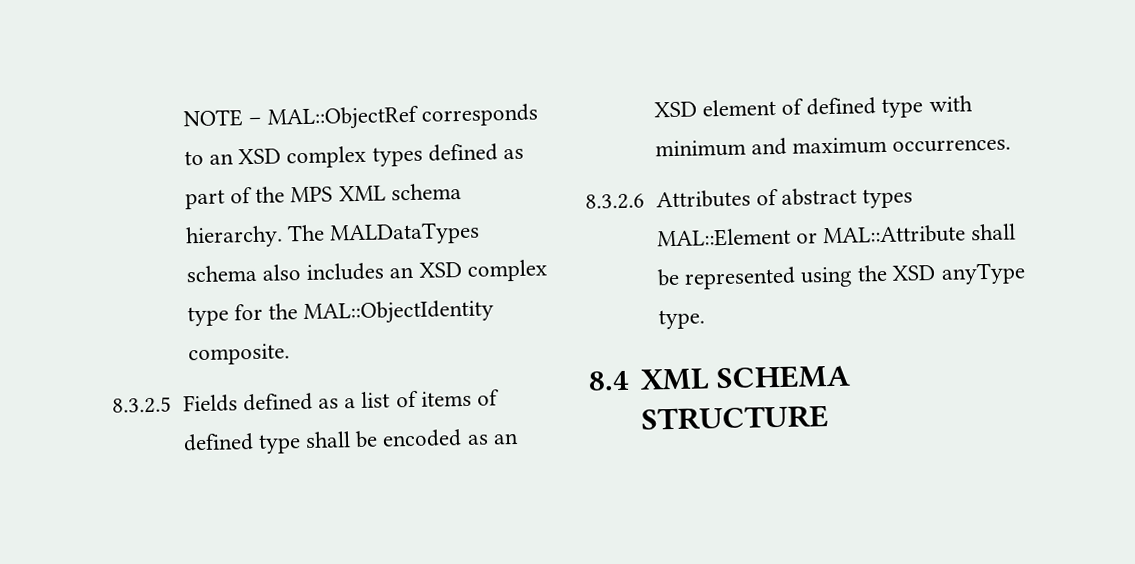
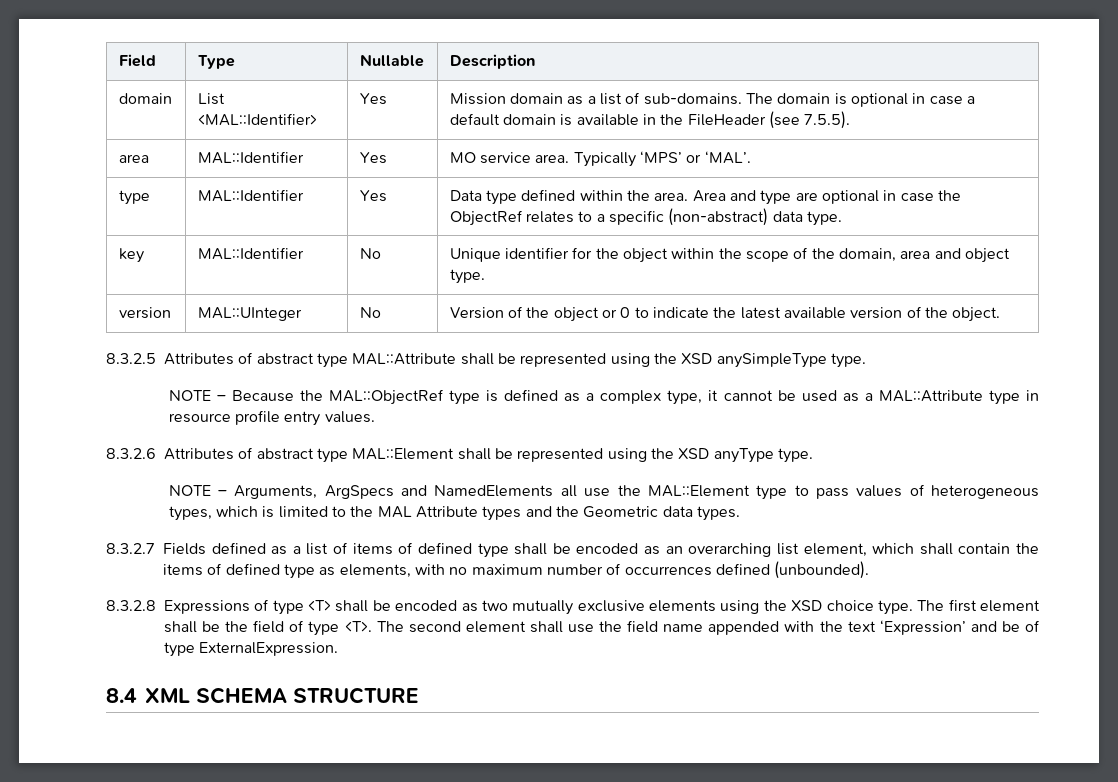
[182,103,539,131] [183,143,524,169] [184,183,462,210] [184,221,481,249] [185,259,547,283] [186,299,495,327] [187,343,290,366] [112,396,172,414] NOTE – MAL::ObjectRef corresponds to an XSD complex types defined as part of the MPS XML schema hierarchy. The MALDataTypes schema also includes an XSD complex type for the MAL::ObjectIdentity composite. // 8.3.2.5 -> [118,54,156,67] [197,55,235,69] [359,54,424,67] [449,54,535,69] [118,93,172,104] [197,93,225,105] [197,113,317,126] [359,93,387,105] [449,92,975,107] [449,111,851,129] [118,154,149,163] [197,151,304,164] [359,152,387,164] [449,151,751,167] [118,190,150,205] [197,189,304,202] [359,190,387,202] [449,189,961,205] [449,208,842,226] [118,248,144,263] [197,247,304,260] [359,248,381,259] [449,247,1010,263] [449,269,485,284] [118,307,171,319] [197,307,302,321] [359,307,381,318] [449,306,1001,322] [106,352,866,368] [168,389,1039,405] [168,410,375,426] [106,447,813,463] [168,484,1040,500] [168,506,740,521] [106,543,155,554] Field | Type | Nullable | Description // domain | List <MAL::Identifier> | Yes | Mission domain as a list of sub-domains. The domain is optional in case a default domain is available in the FileHeader (see 7.5.5). // area | MAL::Identifier | Yes | MO service area. Typically ‘MPS’ or ‘MAL’. // type | MAL::Identifier | Yes | Data type defined within the area. Area and type are optional in case the ObjectRef relates to a specific (non-abstract) data type. // key | MAL::Identifier | No | Unique identifier for the object within the scope of the domain, area and object type. // version | MAL::UInteger | No | Version of the object or 0 to indicate the latest available version of the object. // 8.3.2.5 Attributes of abstract type MAL::Attribute shall be represented using the XSD anySimpleType type. // NOTE – Because the MAL::ObjectRef type is defined as a complex type, it cannot be used as a MAL::Attribute type in resource profile entry values. // 8.3.2.6 Attributes of abstract type MAL::Element shall be represented using the XSD anyType type. // NOTE – Arguments, ArgSpecs and NamedElements all use the MAL::Element type to pass values of heterogeneous types, which is limited to the MAL Attribute types and the Geometric data types. // 8.3.2.7
[653,95,973,118] [654,136,1012,158] [585,187,914,210] [656,223,1017,248] [656,262,1026,290] [657,309,705,330] XSD element of defined type with minimum and maximum occurrences. // 8.3.2.6 Attributes of abstract types MAL::Element or MAL::Attribute shall be represented using the XSD anyType type. -> [688,543,1039,557] [163,561,870,579] [106,599,1040,615] [164,620,1041,636] [164,642,339,657] overarching list element, which shall contain the items of defined type as elements, with no maximum number of occurrences defined (unbounded). // 8.3.2.8 Expressions of type <T> shall be encoded as two mutually exclusive elements using the XSD choice type. The first element shall be the field of type <T>. The second element shall use the field name appended with the text ‘Expression’ and be of type ExternalExpression.

